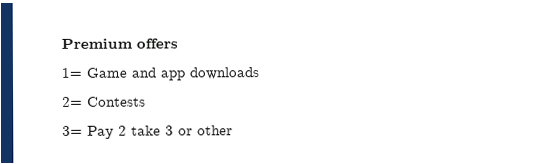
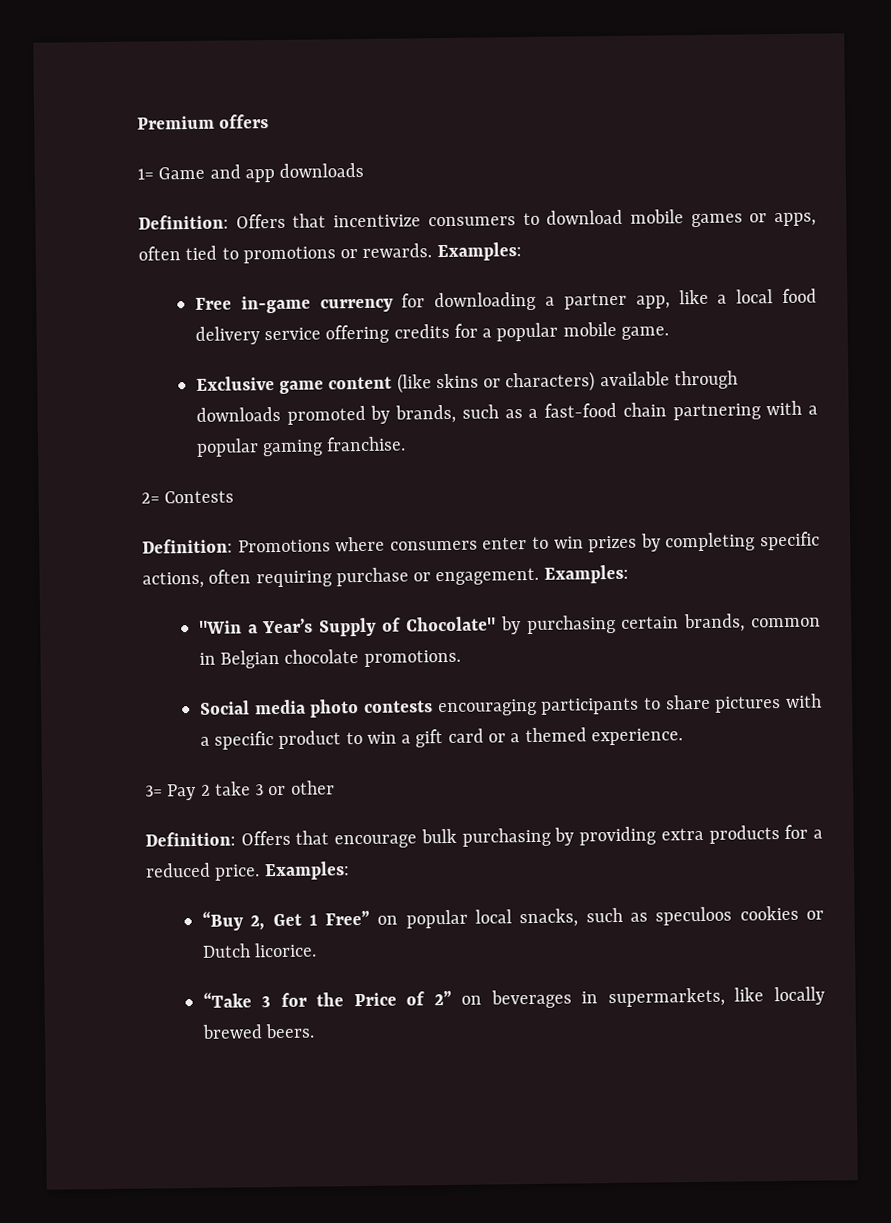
[62,96,146,107] 2= Contests -> [138,209,816,230] [138,242,522,264] [194,288,817,314] [194,321,669,345] [195,370,738,394] [195,400,818,425] [195,436,407,457] [141,490,235,504] [142,531,821,554] [142,564,629,589] [198,613,821,637] [198,649,461,669] [199,693,823,718] [199,727,683,750] Definition: Offers that incentivize consumers to download mobile games or apps, often tied to promotions or rewards. Examples: // Free in-game currency for downloading a partner app, like a local food delivery service offering credits for a popular mobile game. // Exclusive game content (like skins or characters) available through downloads promoted by brands, such as a fast-food chain partnering with a popular gaming franchise. // 2= Contests // Definition: Promotions where consumers enter to win prizes by completing specific actions, often requiring purchase or engagement. Examples: // "Win a Year’s Supply of Chocolate" by purchasing certain brands, common in Belgian chocolate promotions. // Social media photo contests encouraging participants to share pictures with a specific product to win a gift card or a themed experience.
(233, 130) none -> [145,824,824,849] [145,861,350,881] [201,905,824,931] [201,942,318,958] [202,986,825,1009] [201,1023,316,1039] // Definition: Offers that encourage bulk purchasing by providing extra products for a reduced price. Examples: // “Buy 2, Get 1 Free” on popular local snacks, such as speculoos cookies or Dutch licorice. // “Take 3 for the Price of 2” on beverages in supermarkets, like locally brewed beers.

